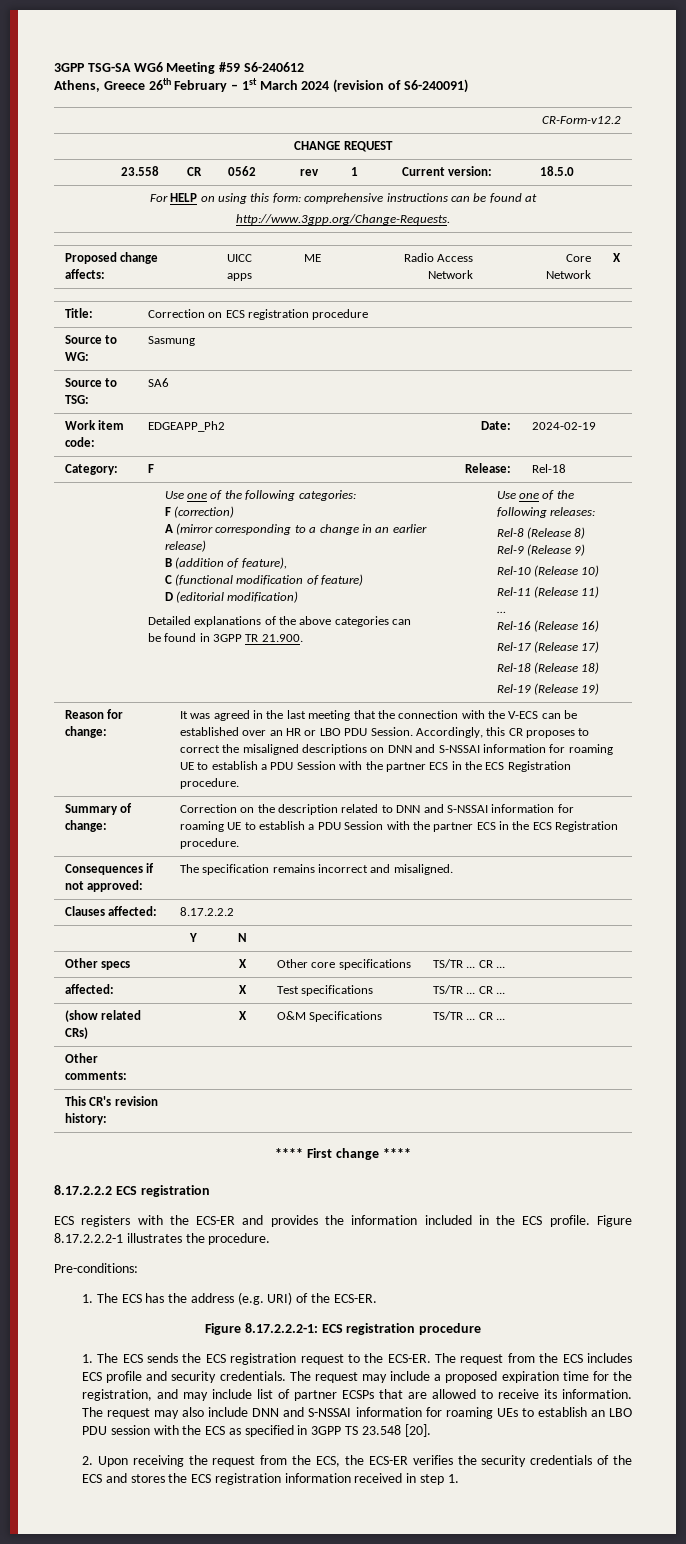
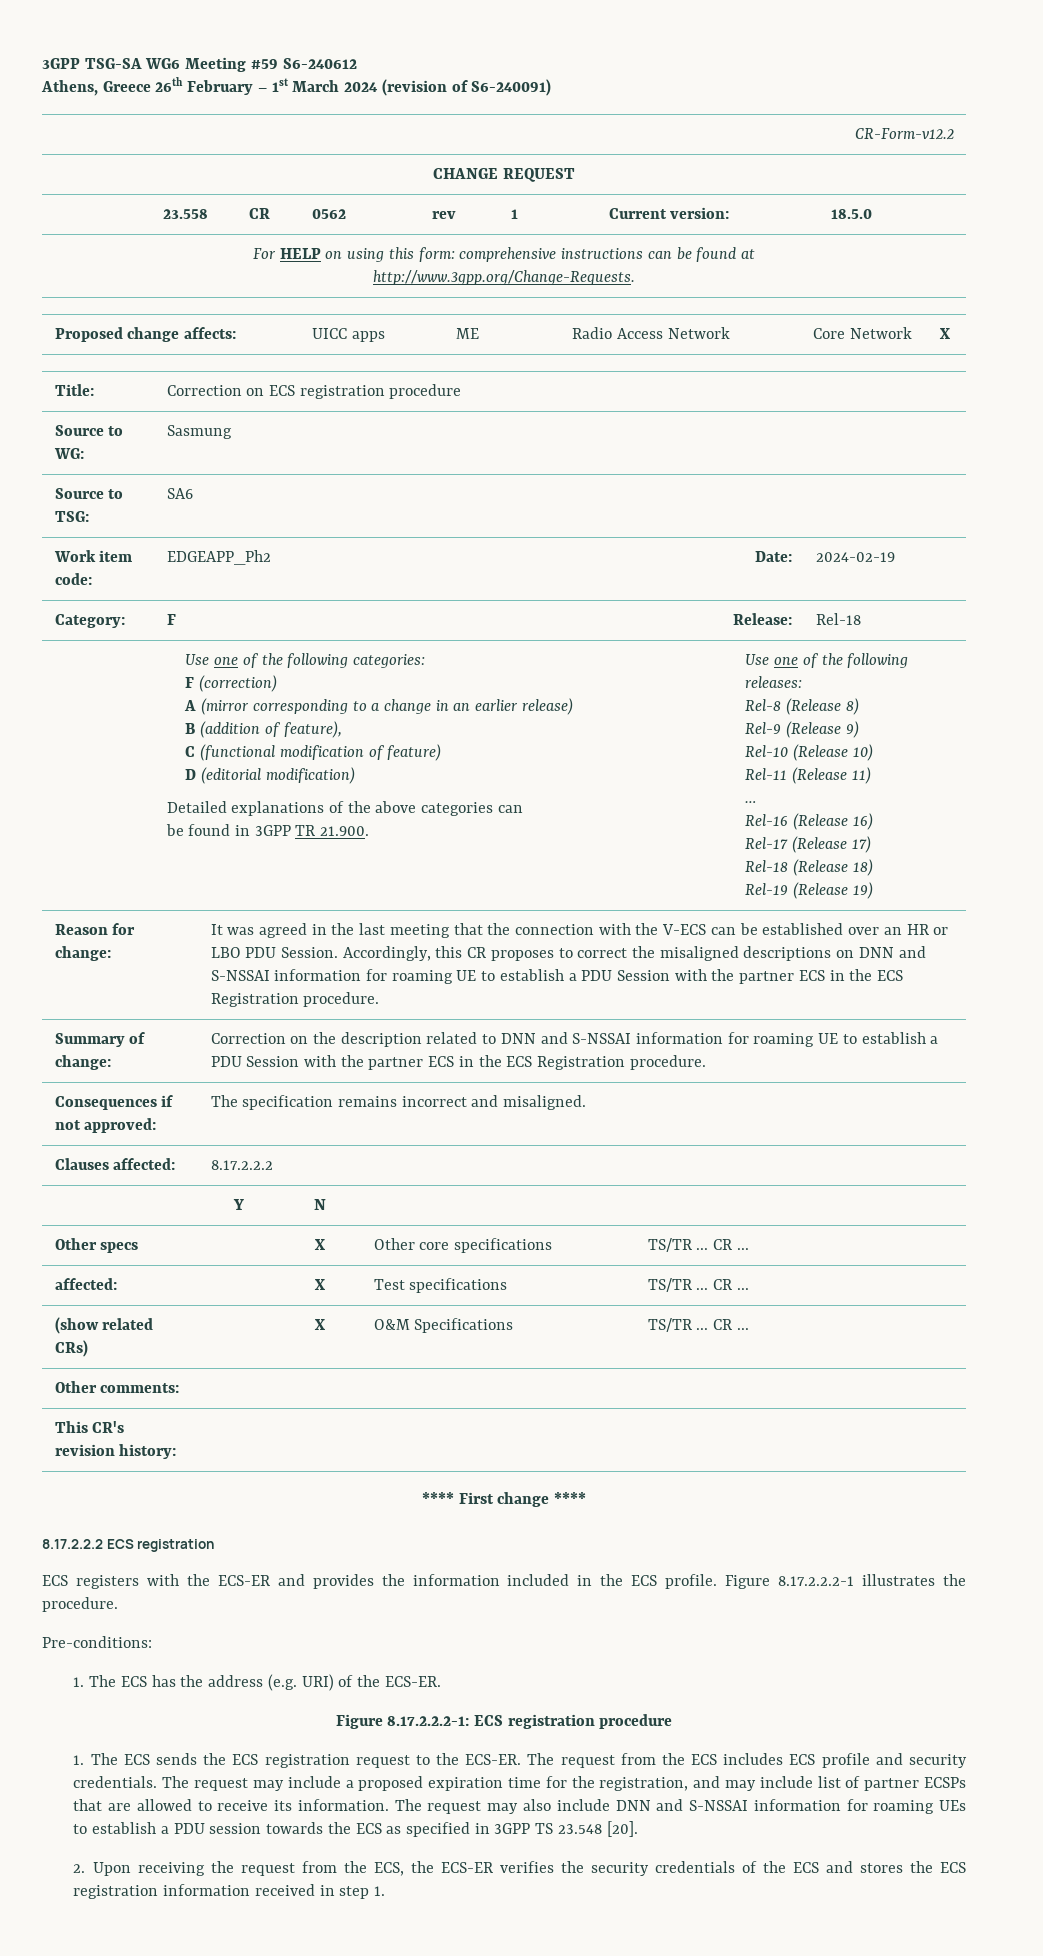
[590,1408,632,1417] an LBO -> [160,1826,169,1834] a
[153,1425,179,1435] with -> [266,1822,324,1834] towards

